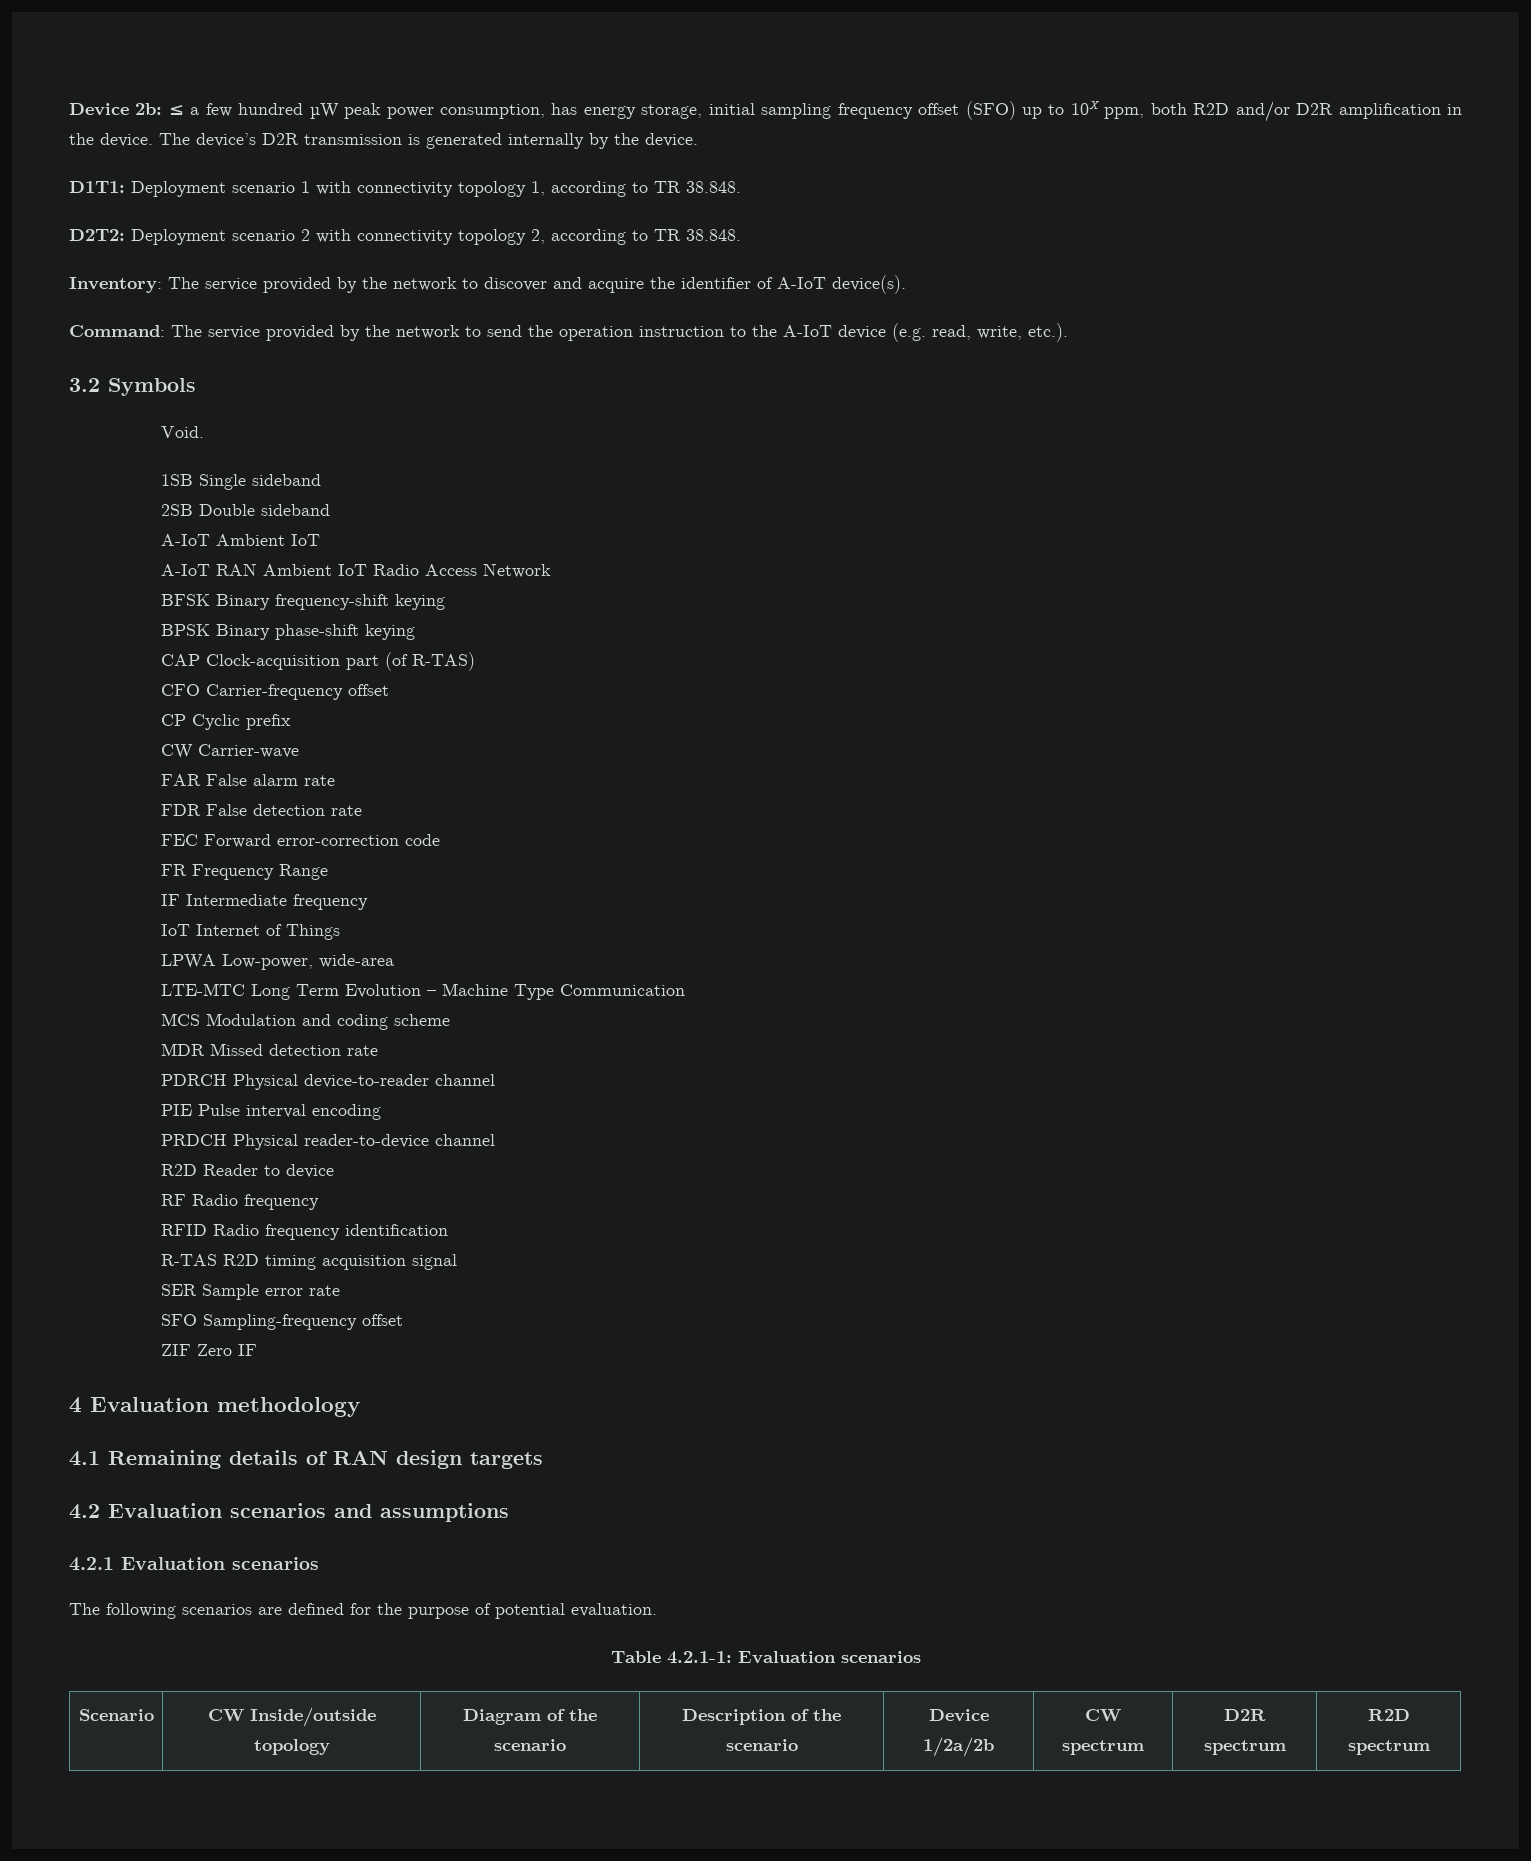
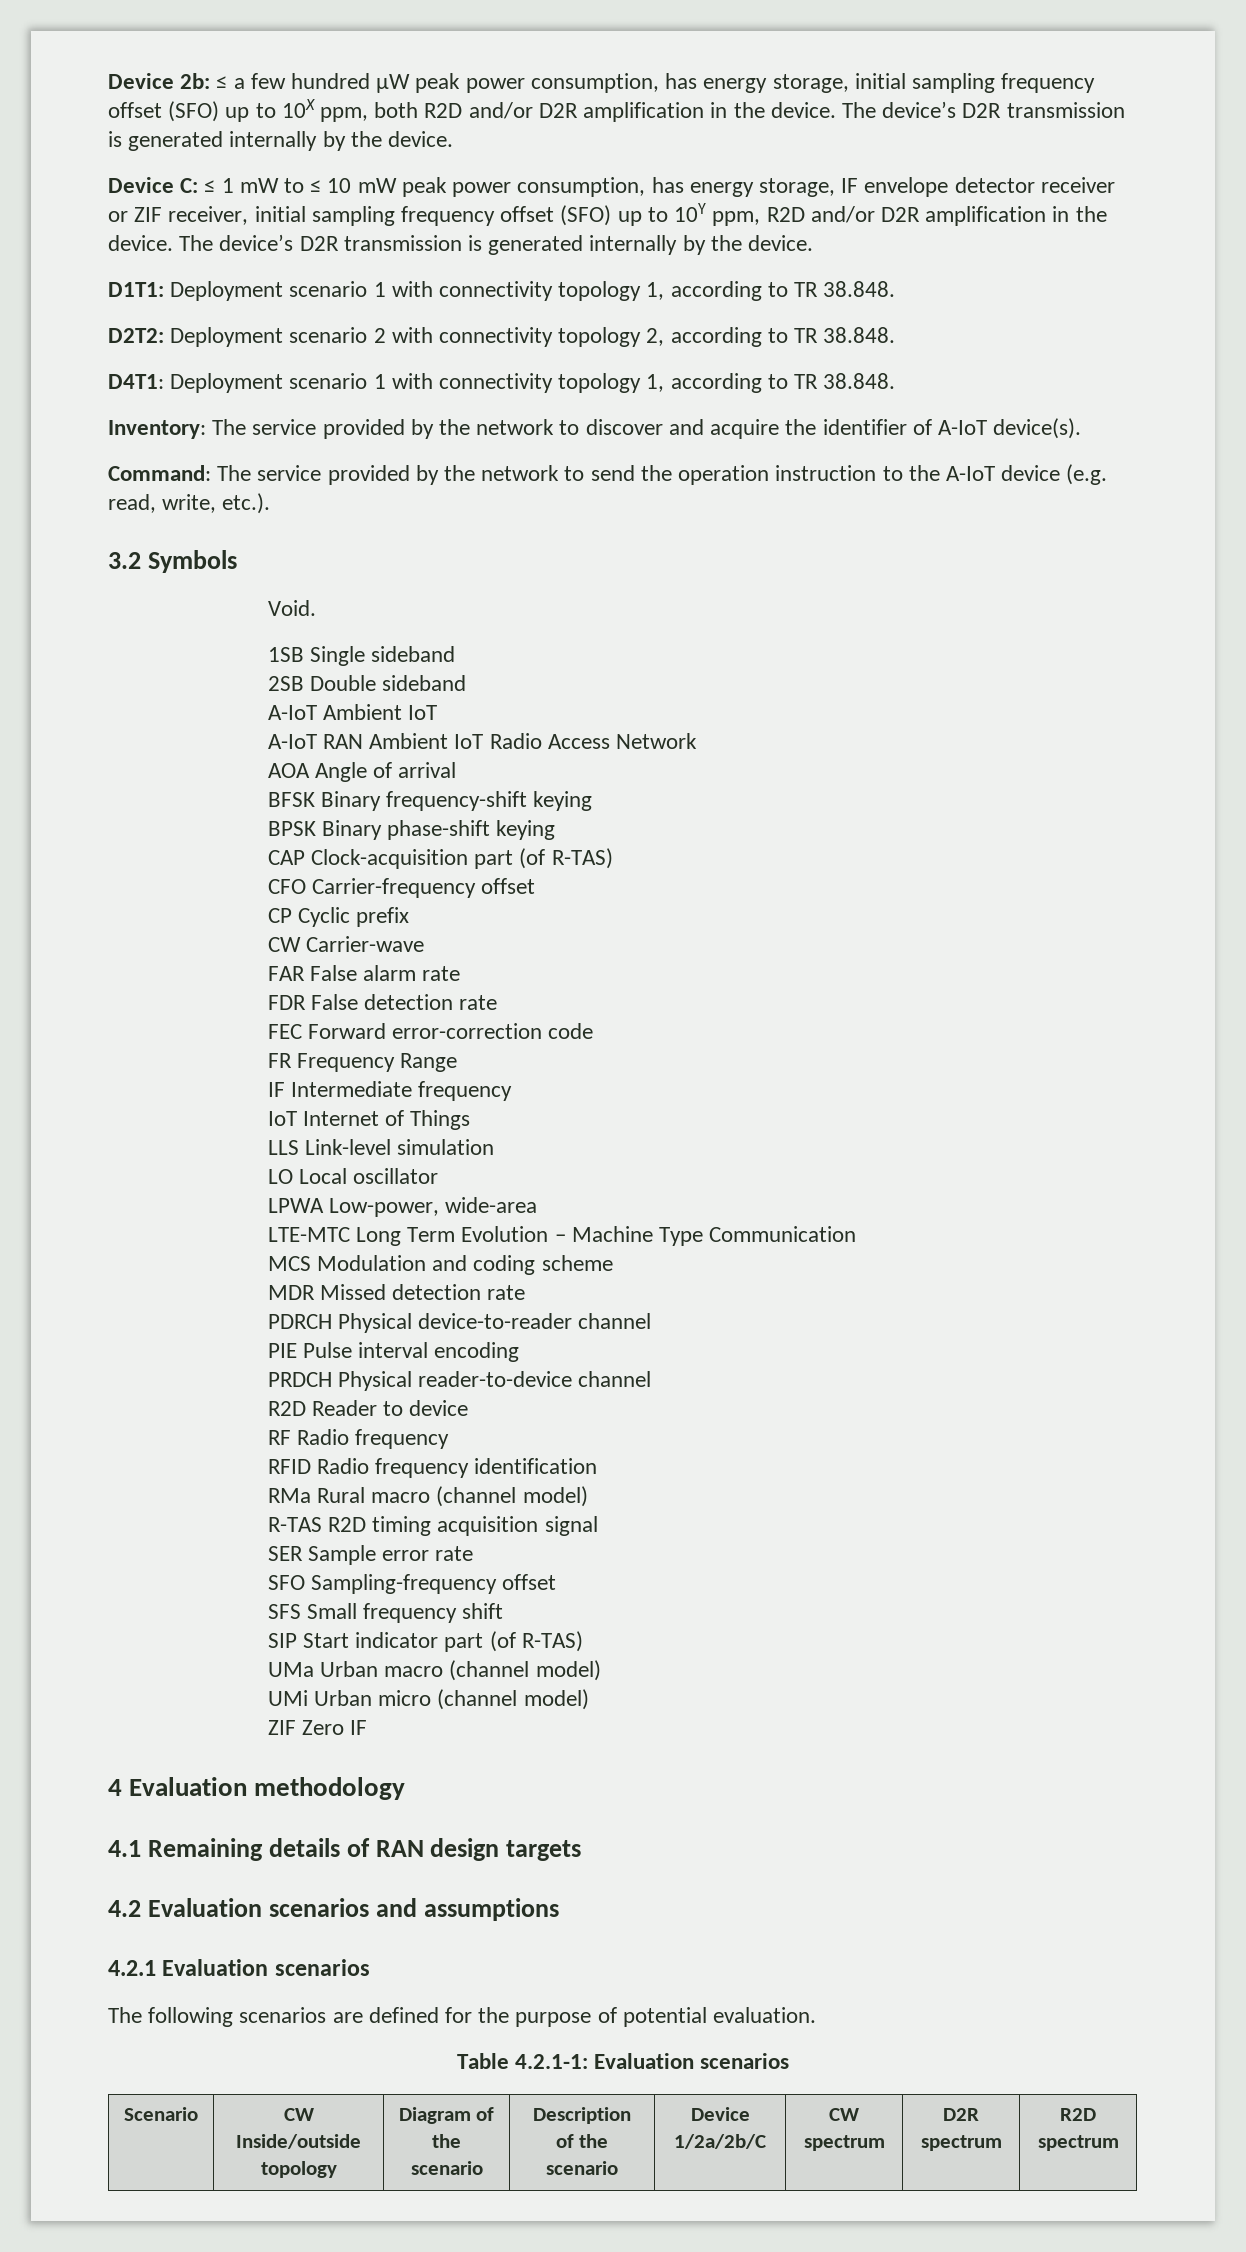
(698, 140) none -> [108,177,1115,197] [108,203,1107,226] [108,234,814,255] // Device C: ≤ 1 mW to ≤ 10 mW peak power consumption, has energy storage, IF envelope detector receiver or ZIF receiver, initial sampling frequency offset (SFO) up to 10Y ppm, R2D and/or D2R amplification in the device. The device’s D2R transmission is generated internally by the device.
(741, 235) none -> [108,373,896,393] // D4T1: Deployment scenario 1 with connectivity topology 1, according to TR 38.848.
(552, 570) none -> [267,762,457,782] // AOA Angle of arrival
(341, 932) none -> [267,1139,495,1155] [267,1168,439,1184] // LLS Link-level simulation // LO Local oscillator
(449, 1230) none -> [267,1486,588,1507] // RMa Rural macro (channel model)
(404, 1320) none -> [267,1603,504,1623] [267,1631,583,1652] [267,1660,601,1681] [267,1689,589,1710] // SFS Small frequency shift // SIP Start indicator part (of R-TAS) // UMa Urban macro (channel model) // UMi Urban micro (channel model)
[923,1737,994,1757] 1/2a/2b -> [674,2134,766,2149] 1/2a/2b/C

